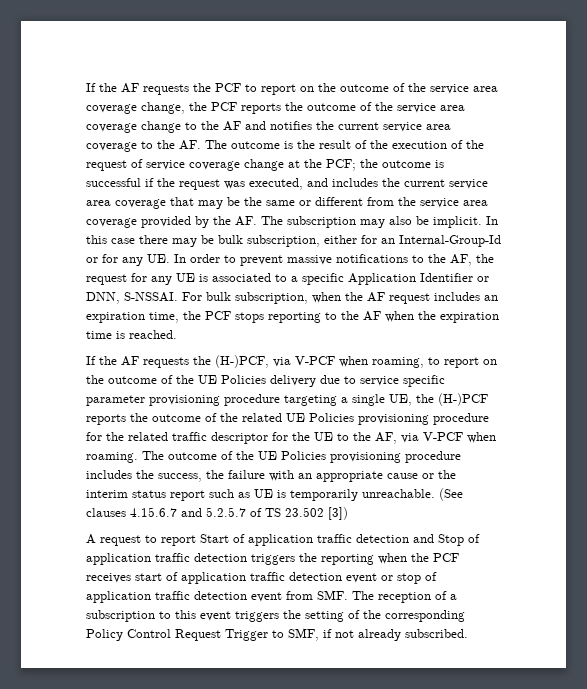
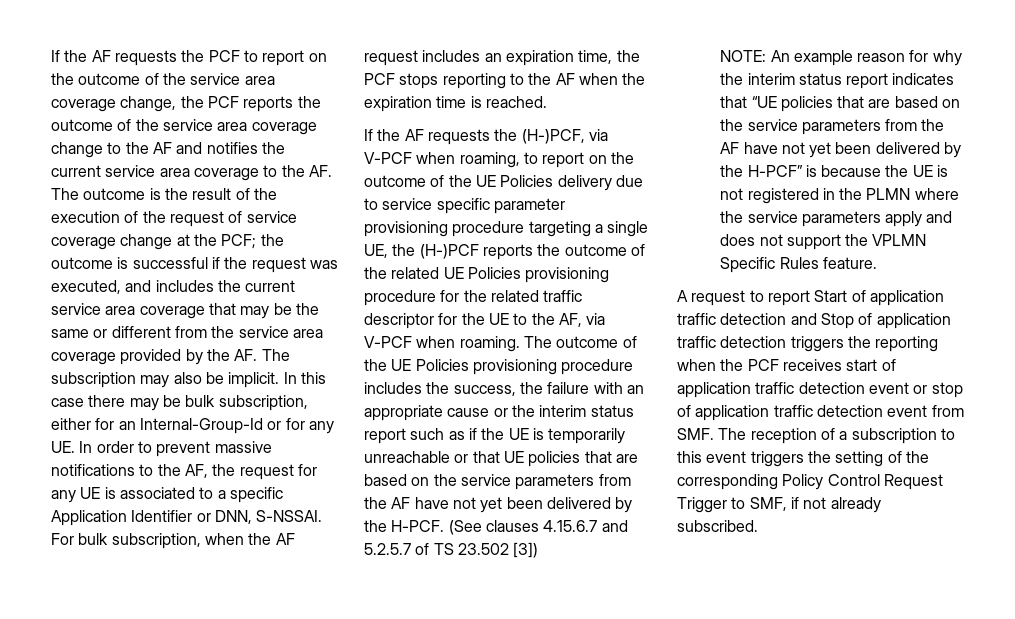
(250, 495) none -> [468,428,505,440] if the
[362,489,435,498] unreachable. -> [364,451,638,467] [364,474,631,490] [364,497,633,513] [364,520,445,532] unreachable or that UE policies that are based on the service parameters from the AF have not yet been delivered by the H-PCF.
(348, 513) none -> [720,50,962,66] [720,73,955,89] [720,96,961,112] [720,119,945,135] [720,142,962,158] [720,165,949,177] [720,188,959,204] [720,211,953,227] [720,234,927,250] [720,257,877,273] // NOTE: An example reason for why the interim status report indicates that “UE policies that are based on the service parameters from the AF have not yet been delivered by the H-PCF” is because the UE is not registered in the PLMN where the service parameters apply and does not support the VPLMN Specific Rules feature.

